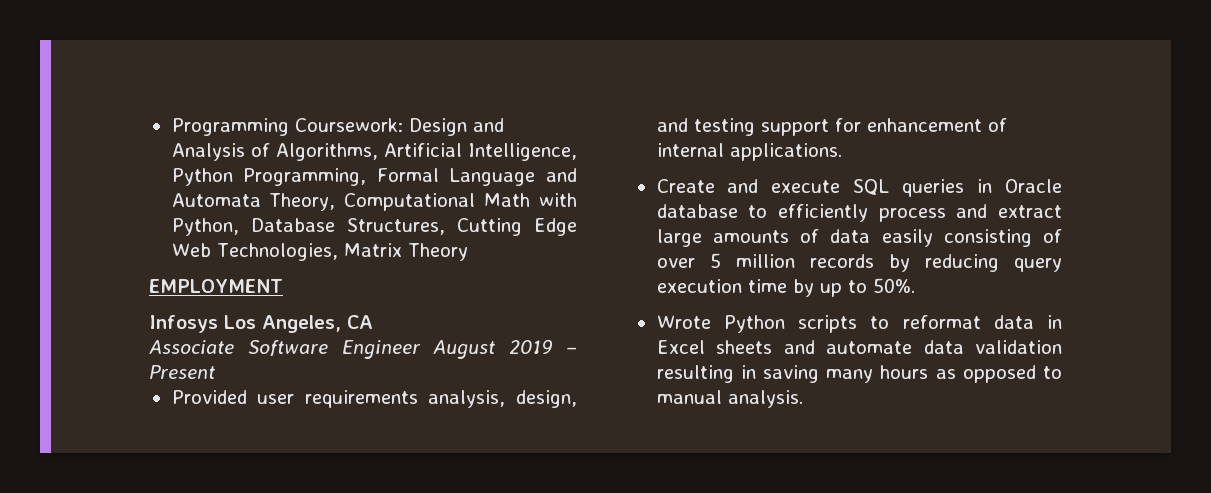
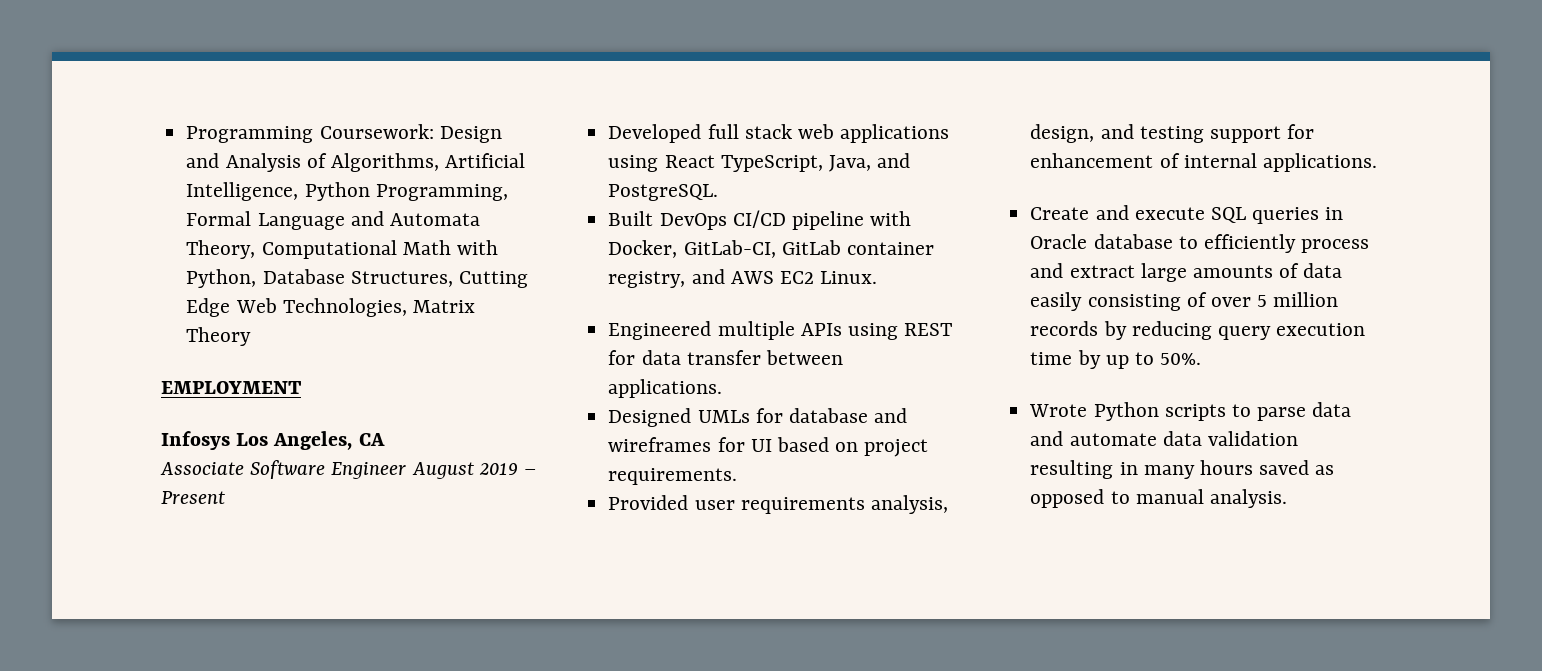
(216, 372) none -> [608,124,950,143] [608,153,911,172] [608,184,719,201] [608,210,912,230] [608,240,934,258] [608,269,878,288] [608,321,953,340] [608,350,843,365] [608,379,723,398] [608,408,908,427] [608,437,929,457] [608,468,738,485] // Developed full stack web applications using React TypeScript, Java, and PostgreSQL. // Built DevOps CI/CD pipeline with Docker, GitLab-CI, GitLab container registry, and AWS EC2 Linux. // Engineered multiple APIs using REST for data transfer between applications. // Designed UMLs for database and wireframes for UI based on project requirements.
[902,315,1062,329] [656,340,773,354] reformat data in Excel sheets -> [1257,402,1352,421] parse data
[762,365,819,383] saving -> (1138, 468) none
(929, 372) none -> [1259,460,1310,475] saved

